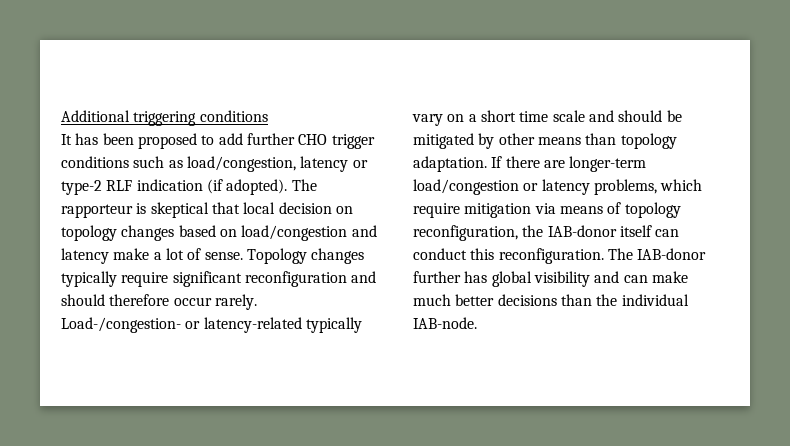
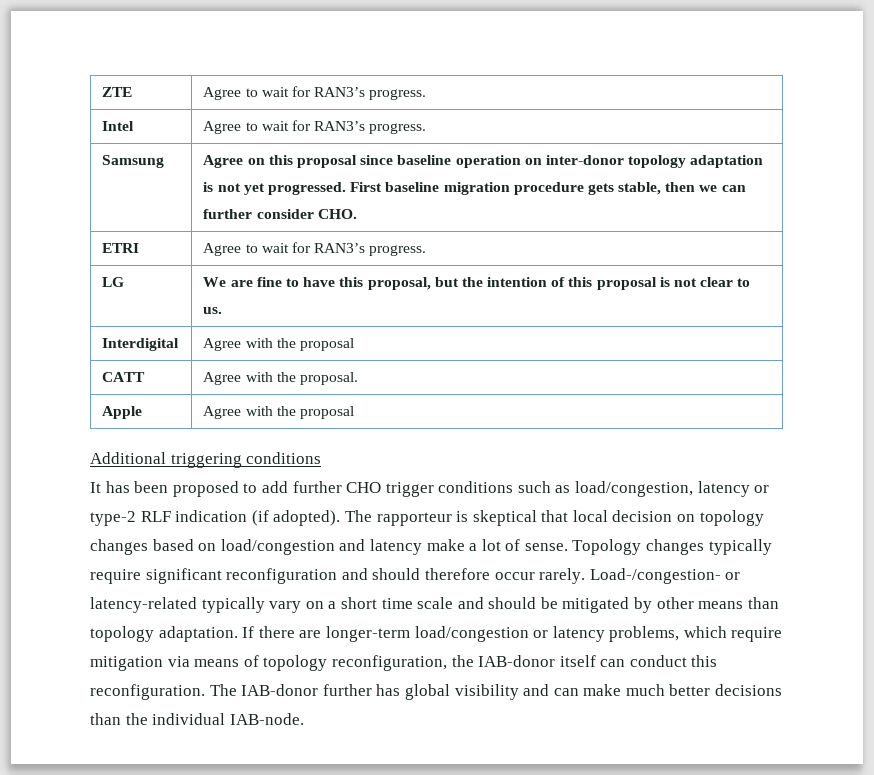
(61, 116) none -> [102,87,133,97] [203,86,427,100] [102,121,135,131] [203,120,427,134] [102,155,165,168] [203,155,764,168] [203,182,746,195] [203,209,357,219] [102,243,140,253] [203,242,427,256] [102,277,125,287] [203,277,751,290] [203,307,223,314] [102,338,180,351] [203,338,354,351] [102,372,146,382] [203,372,358,385] [102,406,143,419] [203,406,354,419] ZTE | Agree to wait for RAN3’s progress. // Intel | Agree to wait for RAN3’s progress. // Samsung | Agree on this proposal since baseline operation on inter-donor topology adaptation is not yet progressed. First baseline migration procedure gets stable, then we can further consider CHO. // ETRI | Agree to wait for RAN3’s progress. // LG | We are fine to have this proposal, but the intention of this proposal is not clear to us. // Interdigital | Agree with the proposal // CATT | Agree with the proposal. // Apple | Agree with the proposal //

